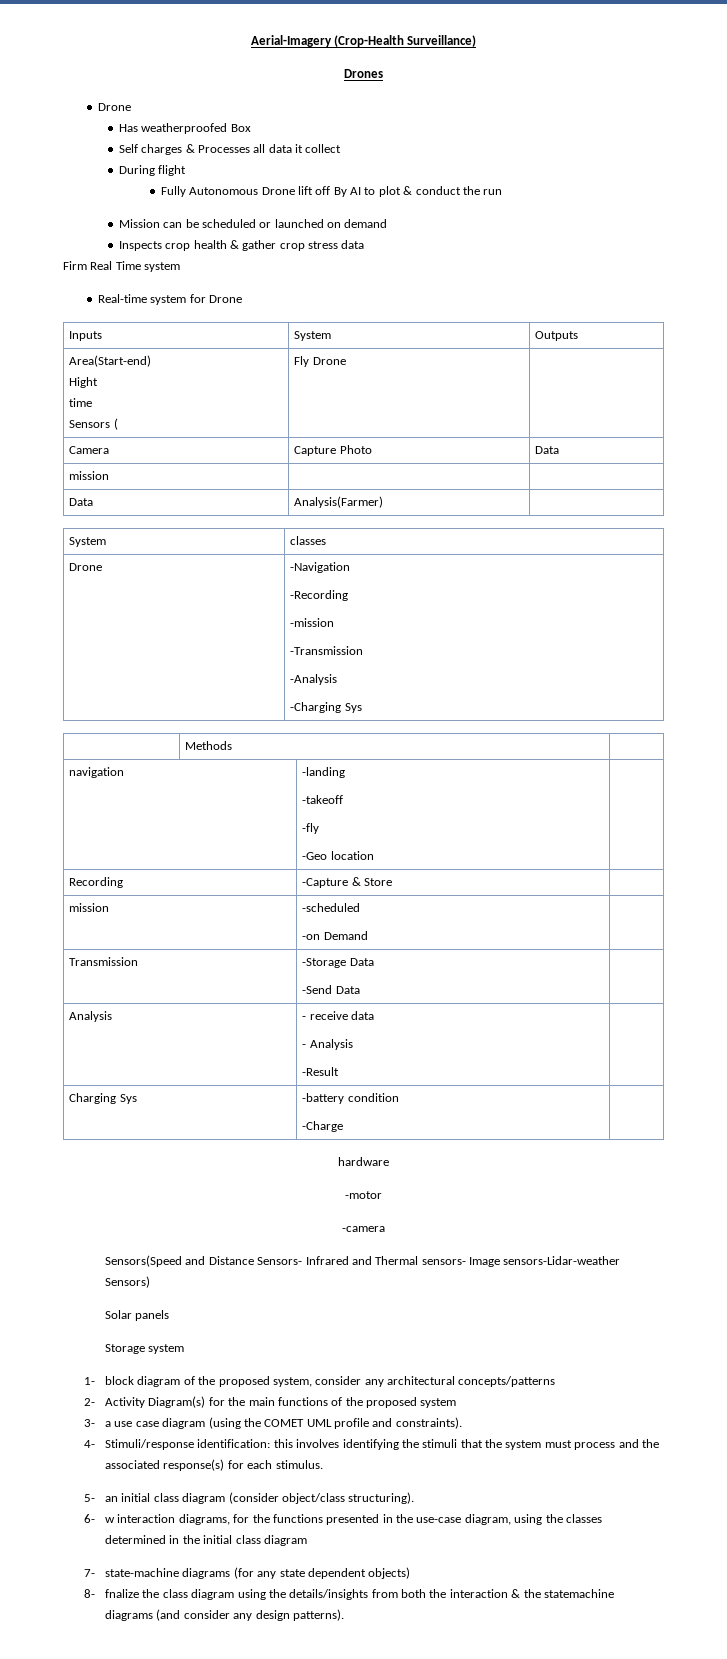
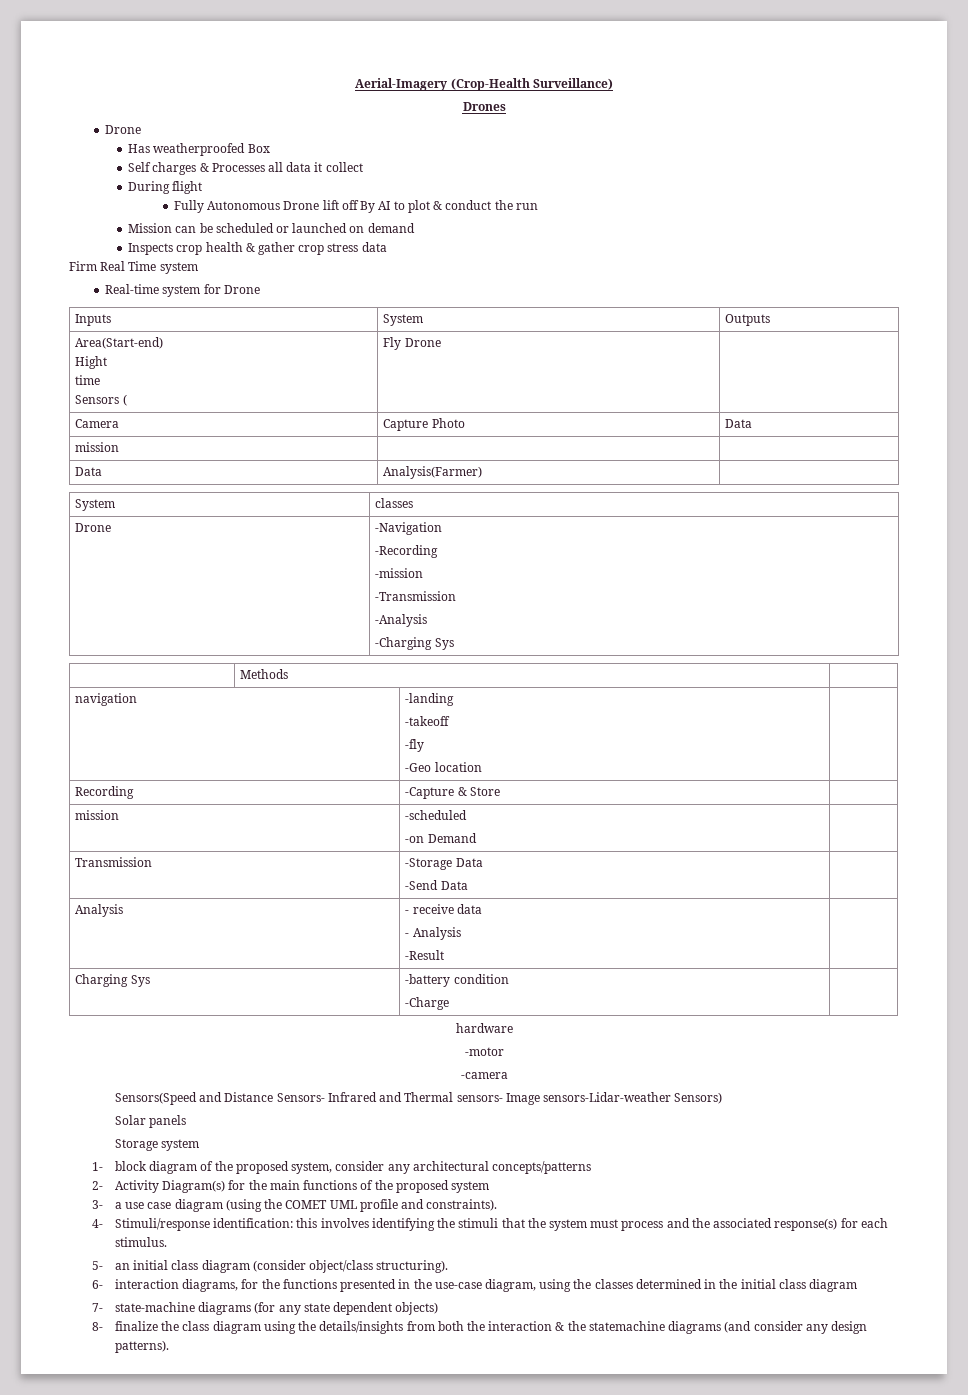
[105,1517,116,1523] w -> (103, 1284) none
[105,1589,140,1598] fnalize -> [114,1321,158,1331] finalize

